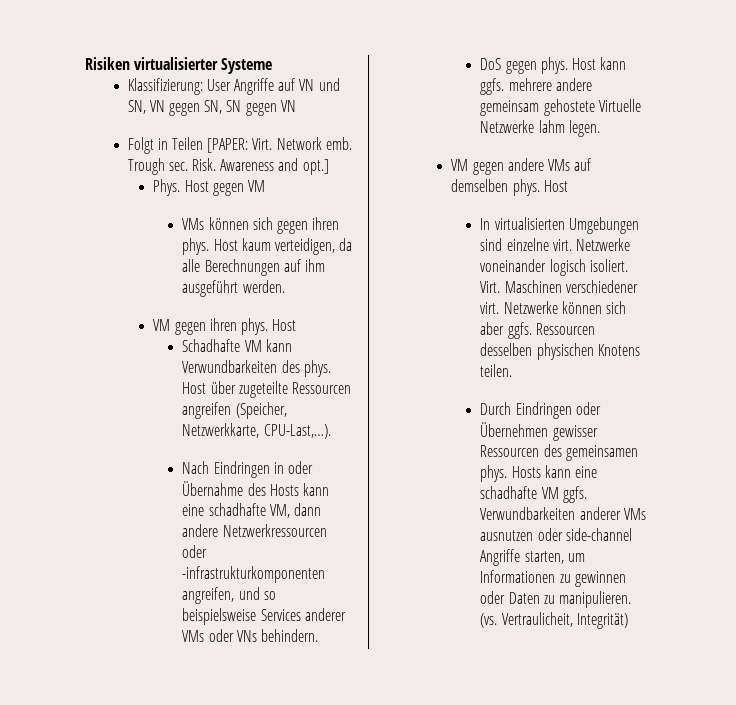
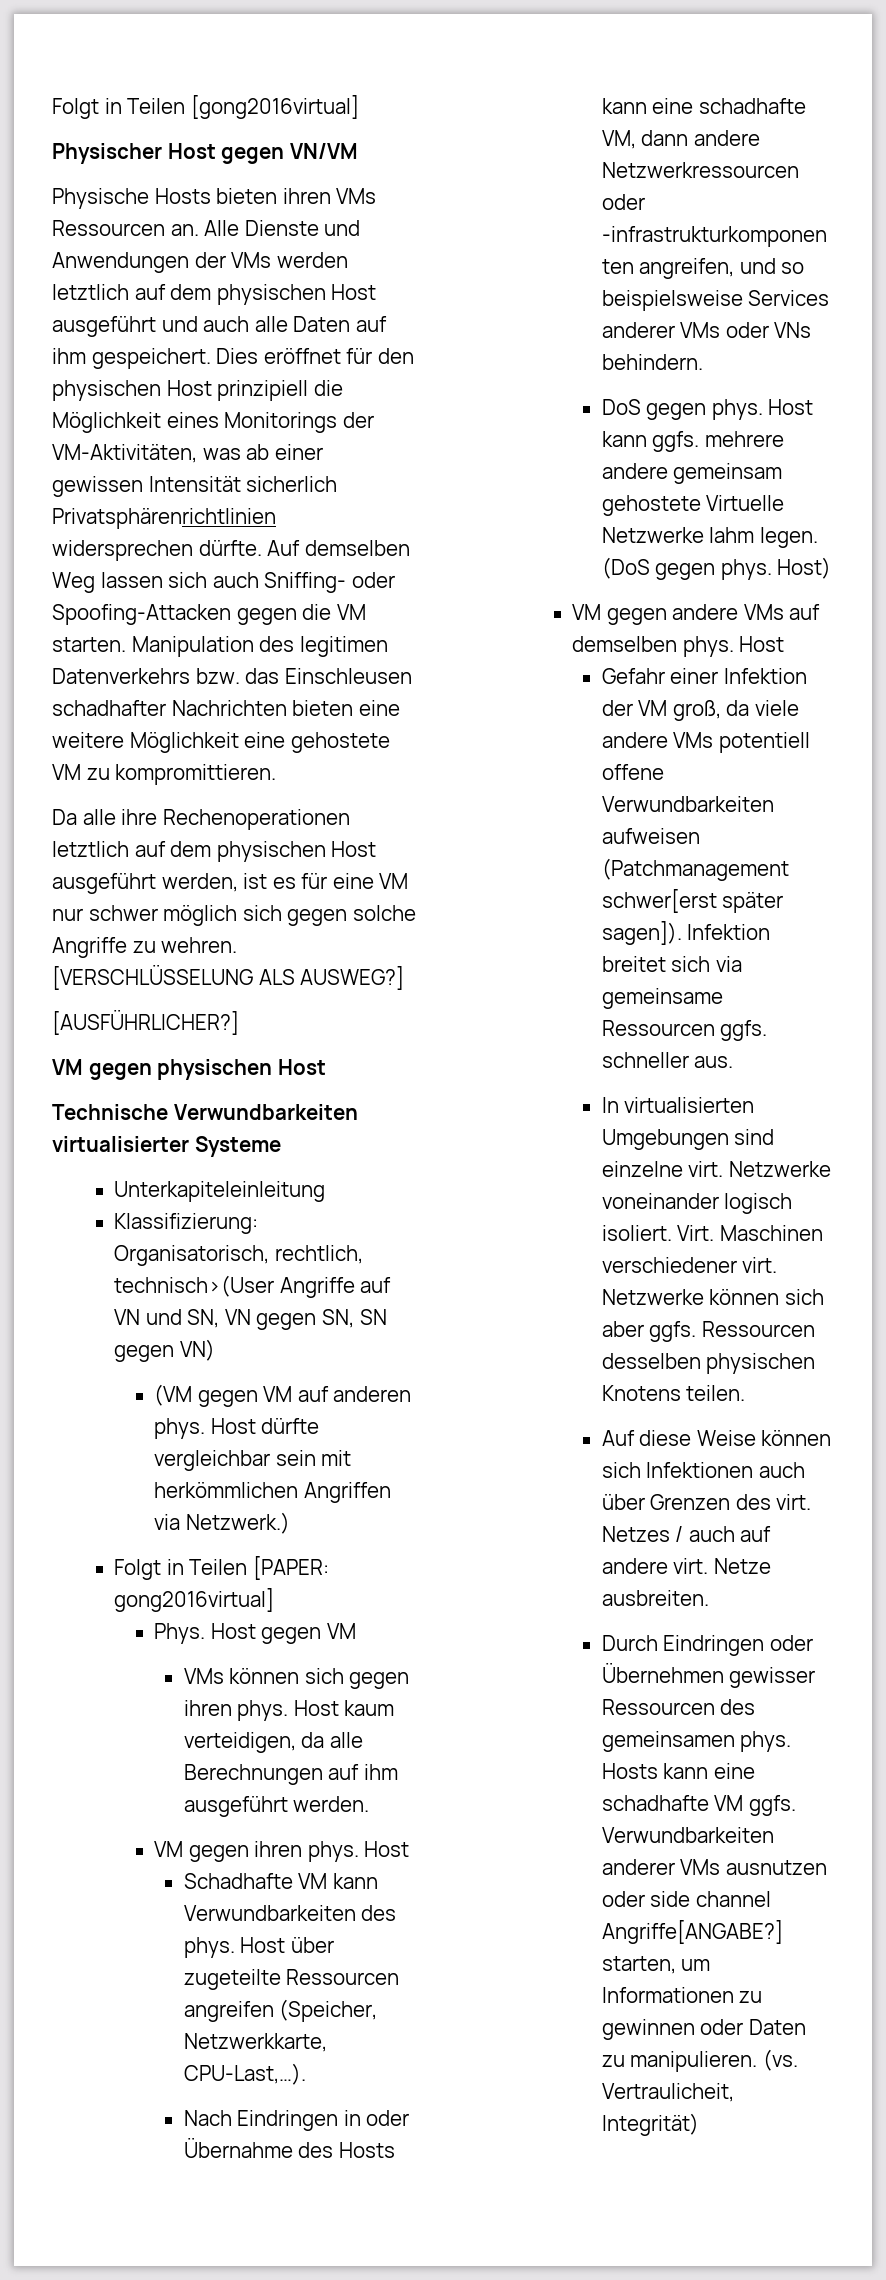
[85,57,130,70] Risiken -> [52,95,359,119] [52,143,358,164] [52,188,377,209] [52,220,361,236] [52,252,348,273] [52,284,377,305] [52,316,387,337] [52,348,414,369] [52,380,343,401] [52,412,374,433] [52,444,323,463] [52,476,338,497] [52,508,276,529] [52,540,410,561] [52,572,395,593] [52,604,366,625] [52,636,388,657] [52,668,412,684] [52,700,400,716] [52,732,390,753] [52,764,277,785] [52,809,350,830] [52,841,377,862] [52,873,409,894] [52,905,416,926] [52,937,238,958] [52,965,405,990] [52,1010,239,1035] [52,1059,326,1080] [52,1104,358,1120] Folgt in Teilen [gong2016virtual] // Physischer Host gegen VN/VM // Physische Hosts bieten ihren VMs Ressourcen an. Alle Dienste und Anwendungen der VMs werden letztlich auf dem physischen Host ausgeführt und auch alle Daten auf ihm gespeichert. Dies eröffnet für den physischen Host prinzipiell die Möglichkeit eines Monitorings der VM-Aktivitäten, was ab einer gewissen Intensität sicherlich Privatsphärenrichtlinien widersprechen dürfte. Auf demselben Weg lassen sich auch Sniffing- oder Spoofing-Attacken gegen die VM starten. Manipulation des legitimen Datenverkehrs bzw. das Einschleusen schadhafter Nachrichten bieten eine weitere Möglichkeit eine gehostete VM zu kompromittieren. // Da alle ihre Rechenoperationen letztlich auf dem physischen Host ausgeführt werden, ist es für eine VM nur schwer möglich sich gegen solche Angriffe zu wehren. [VERSCHLÜSSELUNG ALS AUSWEG?] // [AUSFÜHRLICHER?] // VM gegen physischen Host // Technische Verwundbarkeiten
(273, 66) none -> [114,1181,326,1202] // Unterkapiteleinleitung
[206,79,231,91] User -> [114,1245,363,1266] [114,1275,275,1297] Organisatorisch, rechtlich, technisch>(User
[280,100,296,112] [127,137,352,154] [127,158,329,175] VN // Folgt in Teilen [PAPER: Virt. Network emb. Trough sec. Risk. Awareness and opt.] -> [179,1339,215,1361] [154,1384,412,1407] [154,1418,320,1439] [154,1450,352,1471] [154,1482,391,1503] [154,1512,290,1534] [114,1556,329,1580] [114,1588,275,1612] VN) // (VM gegen VM auf anderen phys. Host dürfte vergleichbar sein mit herkömmlichen Angriffen via Netzwerk.) // Folgt in Teilen [PAPER: gong2016virtual]
(600, 128) none -> [601,557,832,580] (DoS gegen phys. Host)
(568, 186) none -> [601,668,807,684] [601,700,799,721] [601,732,810,753] [601,764,664,780] [601,796,774,812] [601,828,700,844] [601,858,789,881] [601,889,784,913] [601,921,771,945] [601,956,742,972] [601,988,723,1009] [601,1020,768,1041] [601,1052,734,1068] // Gefahr einer Infektion der VM groß, da viele andere VMs potentiell offene Verwundbarkeiten aufweisen (Patchmanagement schwer[erst später sagen]). Infektion breitet sich via gemeinsame Ressourcen ggfs. schneller aus.
(513, 370) none -> [601,1430,832,1446] [601,1462,805,1478] [601,1494,812,1510] [601,1526,772,1542] [601,1558,771,1574] [601,1590,709,1606] // Auf diese Weise können sich Infektionen auch über Grenzen des virt. Netzes / auch auf andere virt. Netze ausbreiten.
[565,528,632,541] [480,549,521,566] side-channel Angriffe -> [650,1891,771,1907] [601,1920,783,1944] side channel Angriffe[ANGABE?]

